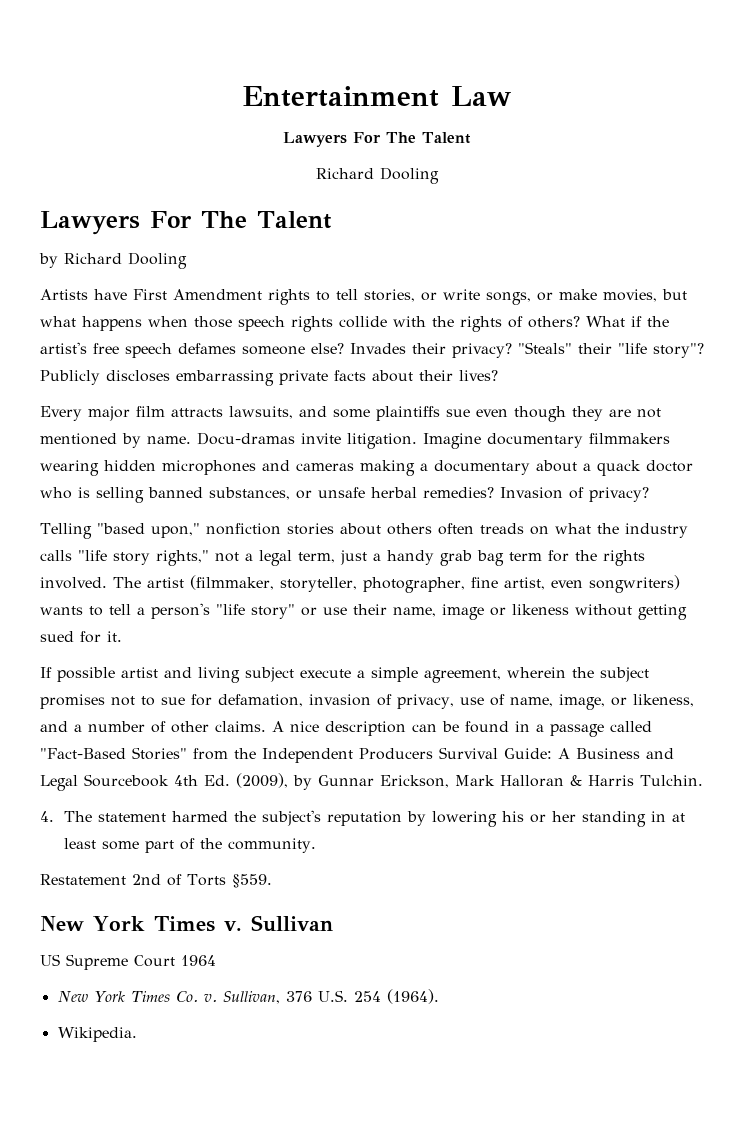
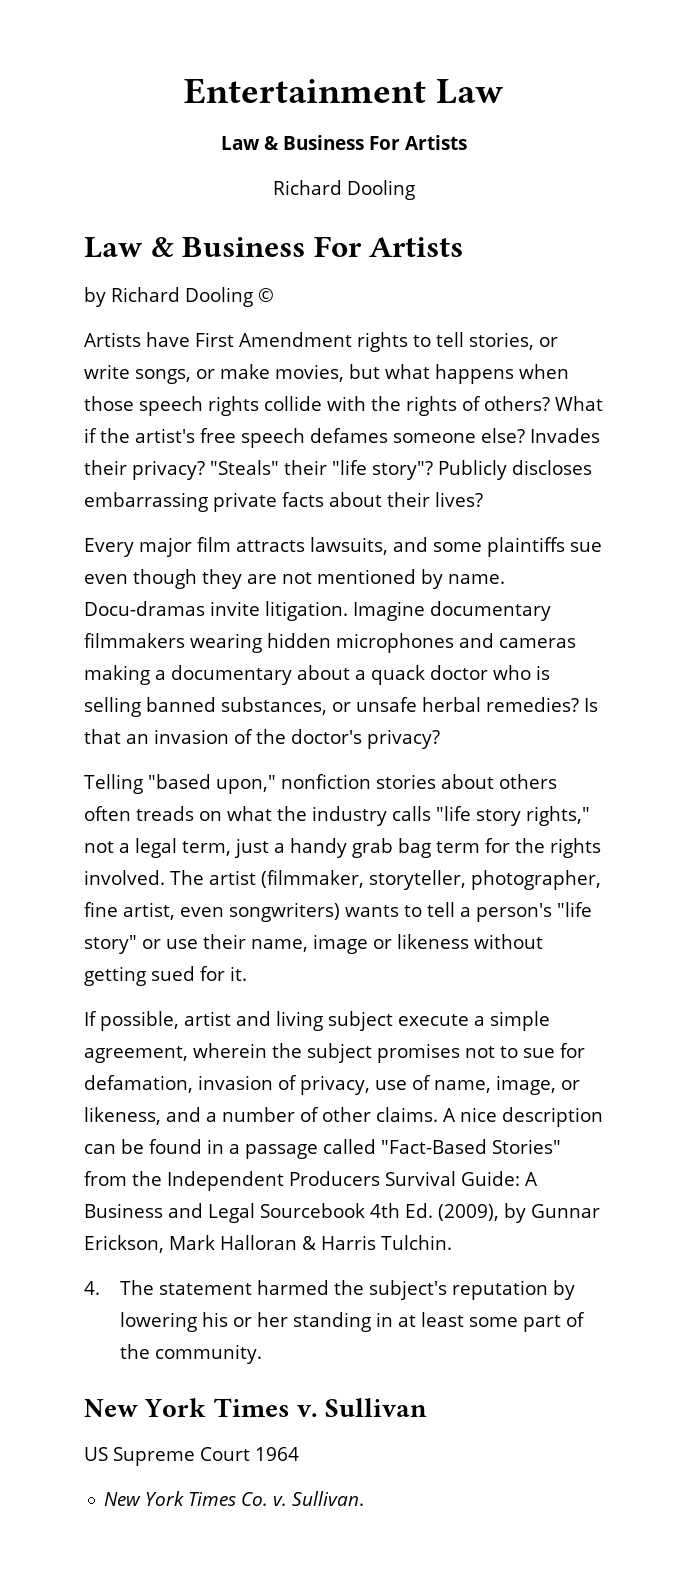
[283,132,472,147] [315,167,439,184] [40,211,332,235] Lawyers For The Talent // Richard Dooling // Lawyers For The Talent -> [220,135,467,150] [272,180,415,200] [84,236,464,258] Law & Business For Artists // Richard Dooling // Law & Business For Artists
(187, 260) none -> [258,288,274,302] ©
[500,487,584,499] Invasion of -> [584,698,598,712] [84,729,362,744] Is that an invasion of the doctor's
[57,667,115,682] possible -> [100,1011,179,1031] possible,
[40,874,272,888] // Restatement 2nd of Torts §559. -> (262, 1354) none
[222,989,439,1004] [57,1027,137,1042] Sullivan, 376 U.S. 254 (1964). // Wikipedia. -> [292,1491,365,1506] Sullivan.

